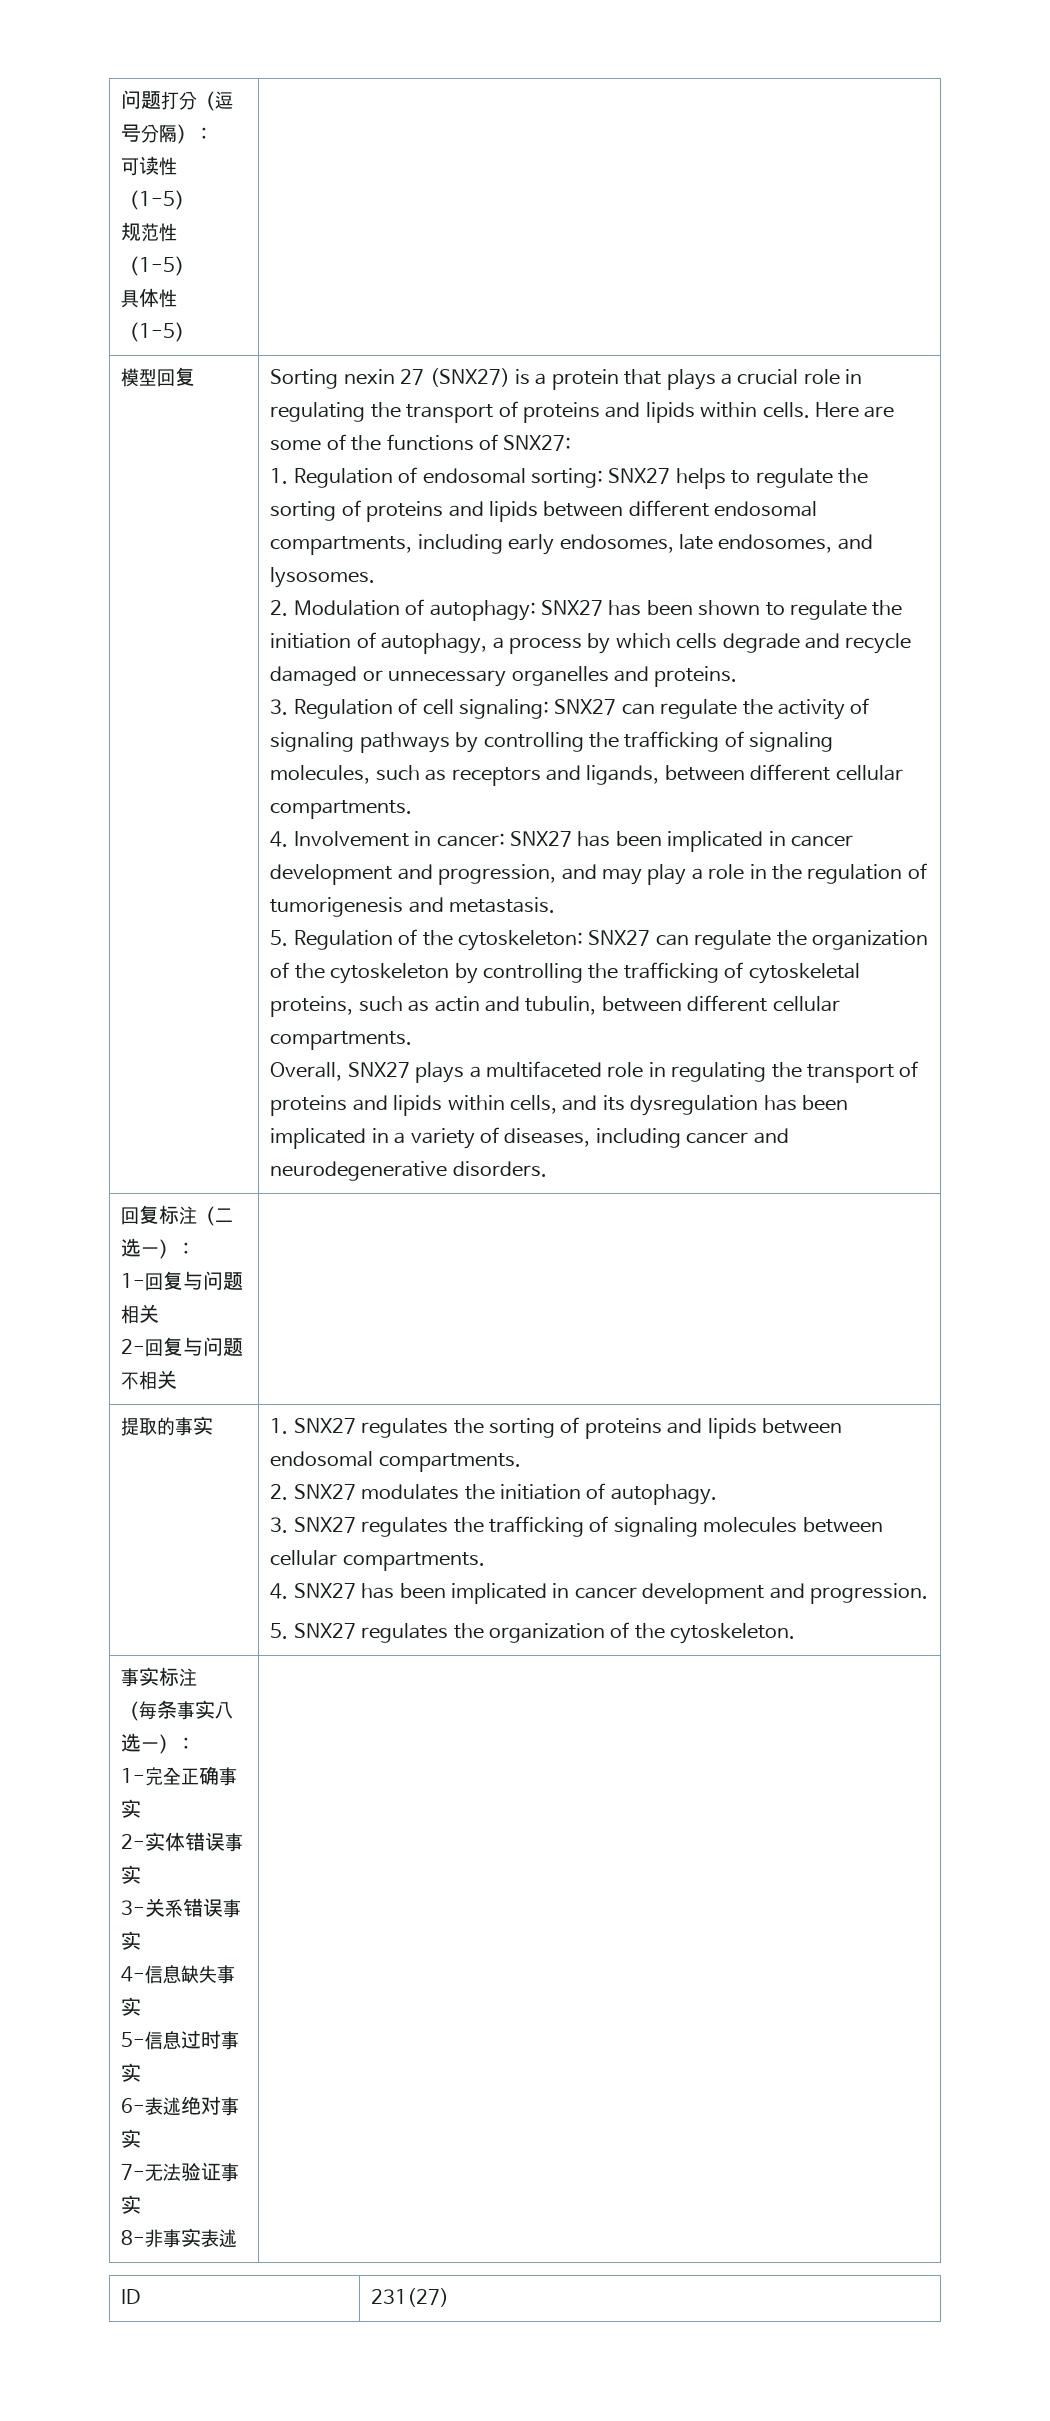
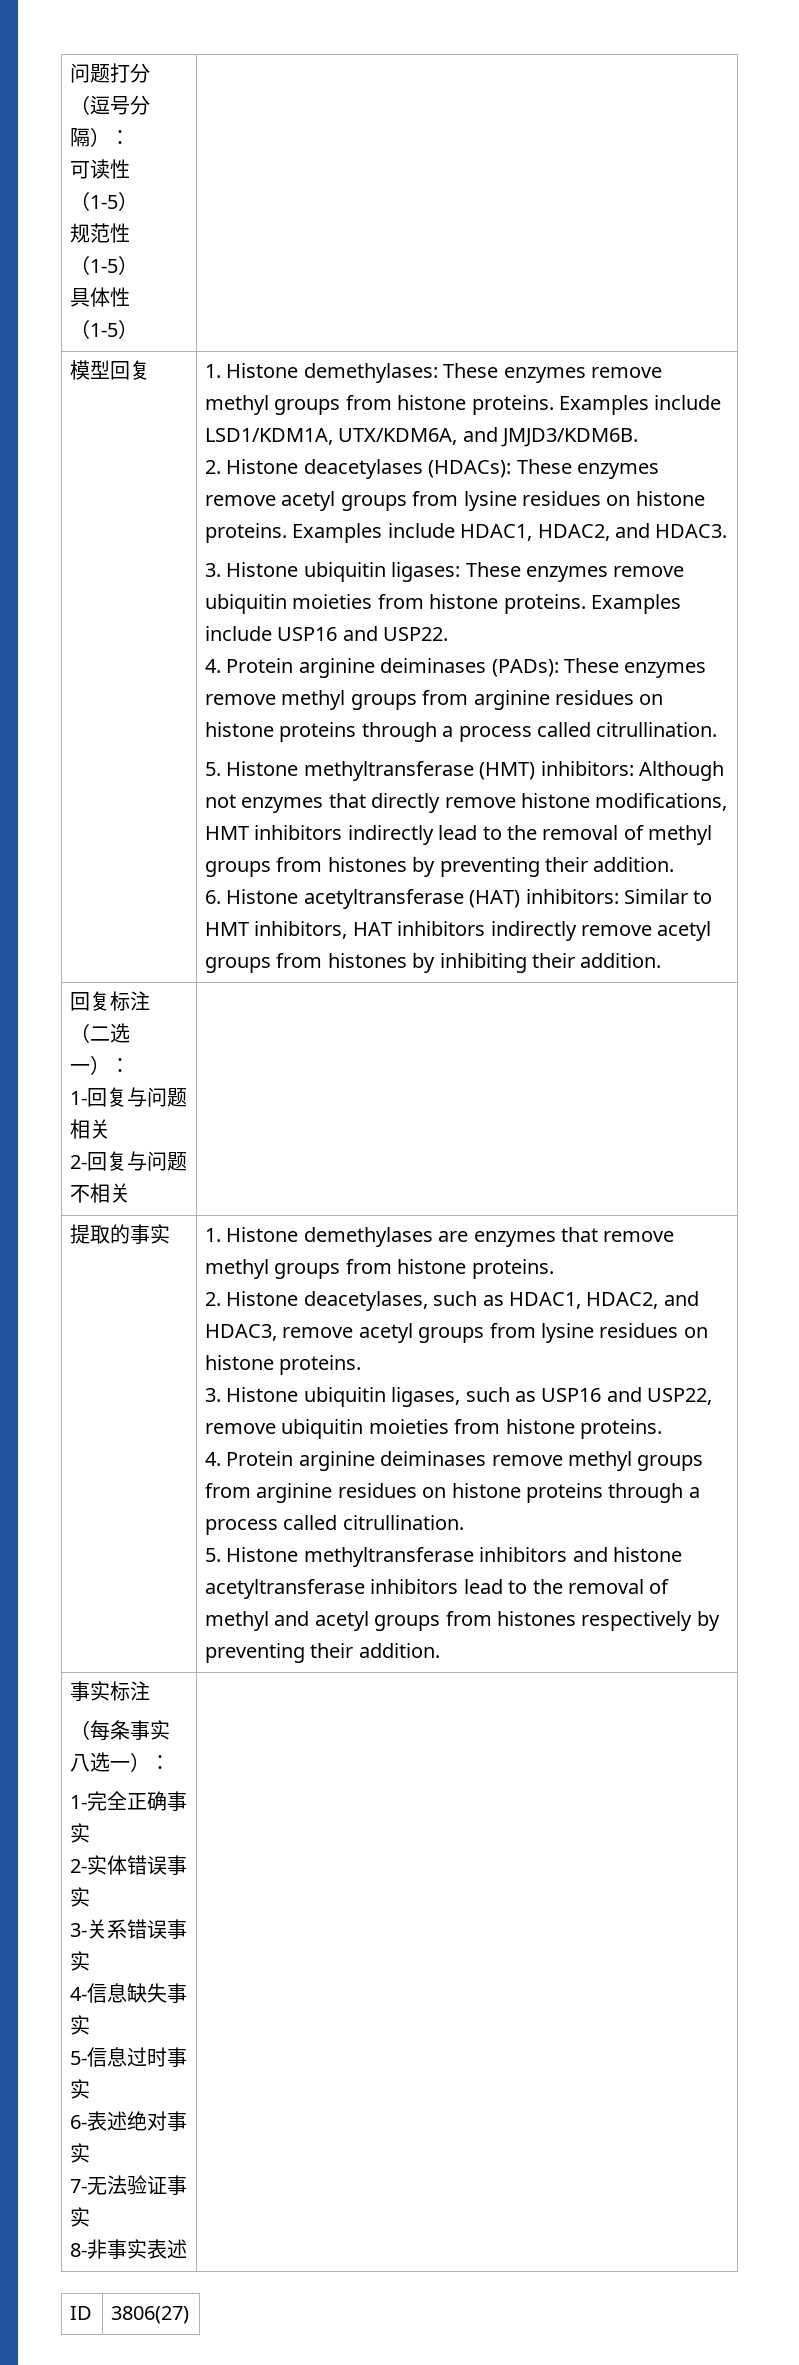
[270,368,863,390] [270,401,895,423] [270,434,572,451] [270,467,869,489] [270,500,818,522] [270,534,873,555] [270,567,376,588] [270,599,903,621] [270,632,912,654] [270,666,738,687] [270,698,870,720] [270,731,834,753] [270,764,903,786] [270,800,413,819] [270,831,854,852] [270,863,927,885] [270,897,556,917] [270,929,929,951] [270,962,860,984] [270,995,840,1017] [270,1031,413,1050] [270,1061,919,1083] [270,1095,849,1116] [270,1127,789,1149] [270,1161,547,1181] Sorting nexin 27 (SNX27) is a protein that plays a crucial role in regulating the transport of proteins and lipids within cells. Here are some of the functions of SNX27: // 1. Regulation of endosomal sorting: SNX27 helps to regulate the sorting of proteins and lipids between different endosomal compartments, including early endosomes, late endosomes, and lysosomes. // 2. Modulation of autophagy: SNX27 has been shown to regulate the initiation of autophagy, a process by which cells degrade and recycle damaged or unnecessary organelles and proteins. // 3. Regulation of cell signaling: SNX27 can regulate the activity of signaling pathways by controlling the trafficking of signaling molecules, such as receptors and ligands, between different cellular compartments. // 4. Involvement in cancer: SNX27 has been implicated in cancer development and progression, and may play a role in the regulation of tumorigenesis and metastasis. // 5. Regulation of the cytoskeleton: SNX27 can regulate the organization of the cytoskeleton by controlling the trafficking of cytoskeletal proteins, such as actin and tubulin, between different cellular compartments. // Overall, SNX27 plays a multifaceted role in regulating the transport of proteins and lipids within cells, and its dysregulation has been implicated in a variety of diseases, including cancer and neurodegenerative disorders. -> [205,363,663,383] [205,395,722,415] [205,427,639,447] [205,459,660,479] [205,491,705,511] [205,523,728,543] [205,562,685,582] [205,594,682,614] [205,626,449,641] [205,658,707,678] [205,690,664,710] [205,722,718,742] [205,761,725,781] [205,793,728,813] [205,825,713,845] [205,857,675,877] [205,889,713,909] [205,921,712,941] [205,953,662,973] 1. Histone demethylases: These enzymes remove methyl groups from histone proteins. Examples include LSD1/KDM1A, UTX/KDM6A, and JMJD3/KDM6B. // 2. Histone deacetylases (HDACs): These enzymes remove acetyl groups from lysine residues on histone proteins. Examples include HDAC1, HDAC2, and HDAC3. // 3. Histone ubiquitin ligases: These enzymes remove ubiquitin moieties from histone proteins. Examples include USP16 and USP22. // 4. Protein arginine deiminases (PADs): These enzymes remove methyl groups from arginine residues on histone proteins through a process called citrullination. // 5. Histone methyltransferase (HMT) inhibitors: Although not enzymes that directly remove histone modifications, HMT inhibitors indirectly lead to the removal of methyl groups from histones by preventing their addition. // 6. Histone acetyltransferase (HAT) inhibitors: Similar to HMT inhibitors, HAT inhibitors indirectly remove acetyl groups from histones by inhibiting their addition.
[293,1417,843,1439] [270,1451,521,1472] [270,1483,717,1505] [270,1516,883,1537] [270,1550,485,1571] [270,1583,929,1604] [270,1622,796,1644] SNX27 regulates the sorting of proteins and lipids between endosomal compartments. // 2. SNX27 modulates the initiation of autophagy. // 3. SNX27 regulates the trafficking of signaling molecules between cellular compartments. // 4. SNX27 has been implicated in cancer development and progression. // 5. SNX27 regulates the organization of the cytoskeleton. -> [226,1227,675,1247] [205,1259,554,1279] [205,1291,699,1311] [205,1323,708,1343] [205,1355,362,1375] [205,1387,713,1407] [205,1419,663,1439] [205,1451,704,1471] [205,1483,700,1503] [205,1515,464,1535] [205,1547,683,1567] [205,1579,670,1599] [205,1611,720,1631] [205,1643,440,1663] Histone demethylases are enzymes that remove methyl groups from histone proteins. // 2. Histone deacetylases, such as HDAC1, HDAC2, and HDAC3, remove acetyl groups from lysine residues on histone proteins. // 3. Histone ubiquitin ligases, such as USP16 and USP22, remove ubiquitin moieties from histone proteins. // 4. Protein arginine deiminases remove methyl groups from arginine residues on histone proteins through a process called citrullination. // 5. Histone methyltransferase inhibitors and histone acetyltransferase inhibitors lead to the removal of methyl and acetyl groups from histones respectively by preventing their addition.
[371,2288,450,2307] 231(27) -> [111,2306,190,2324] 3806(27)

